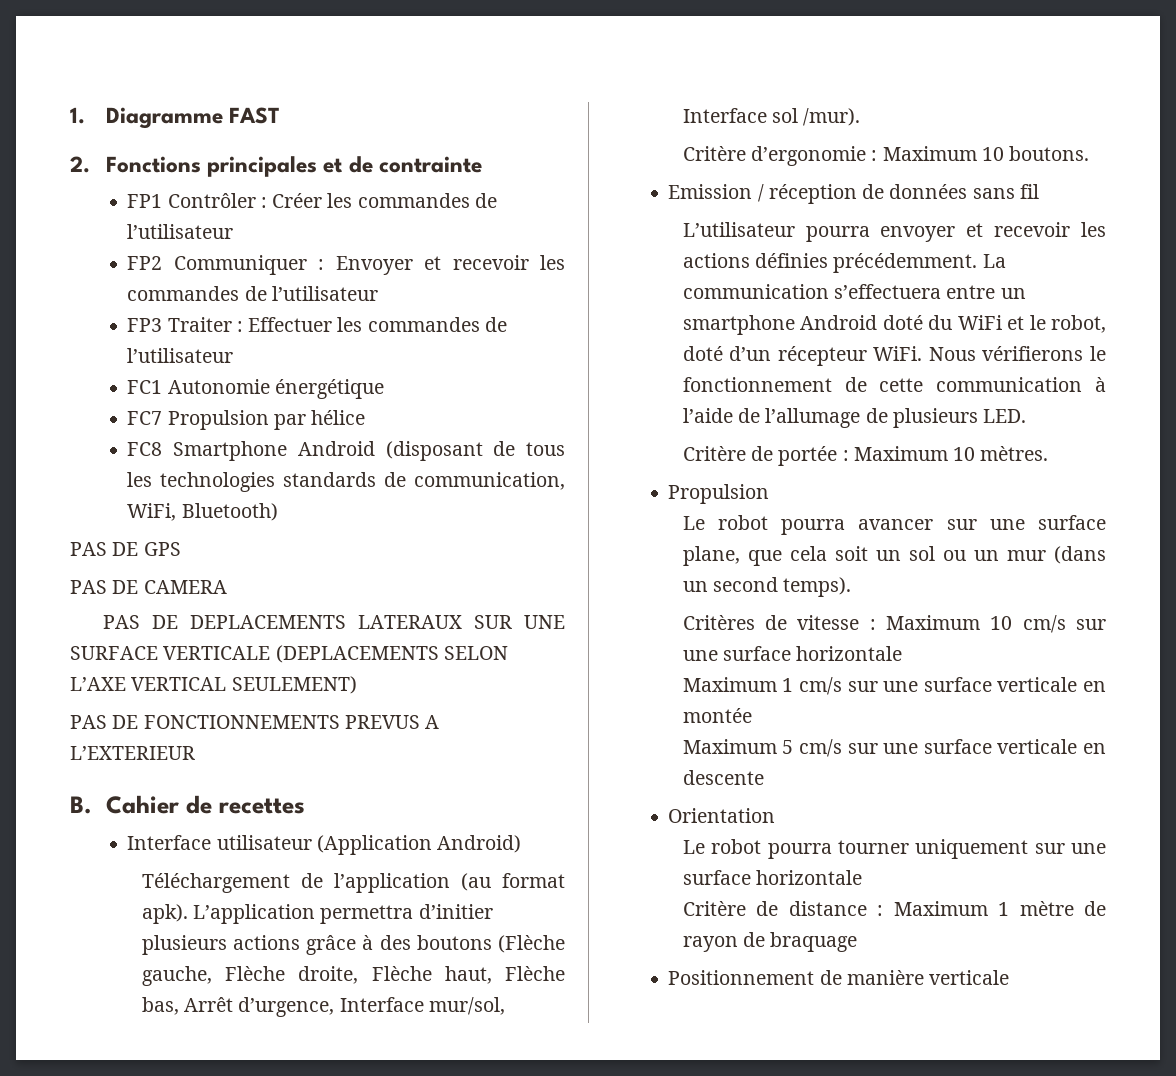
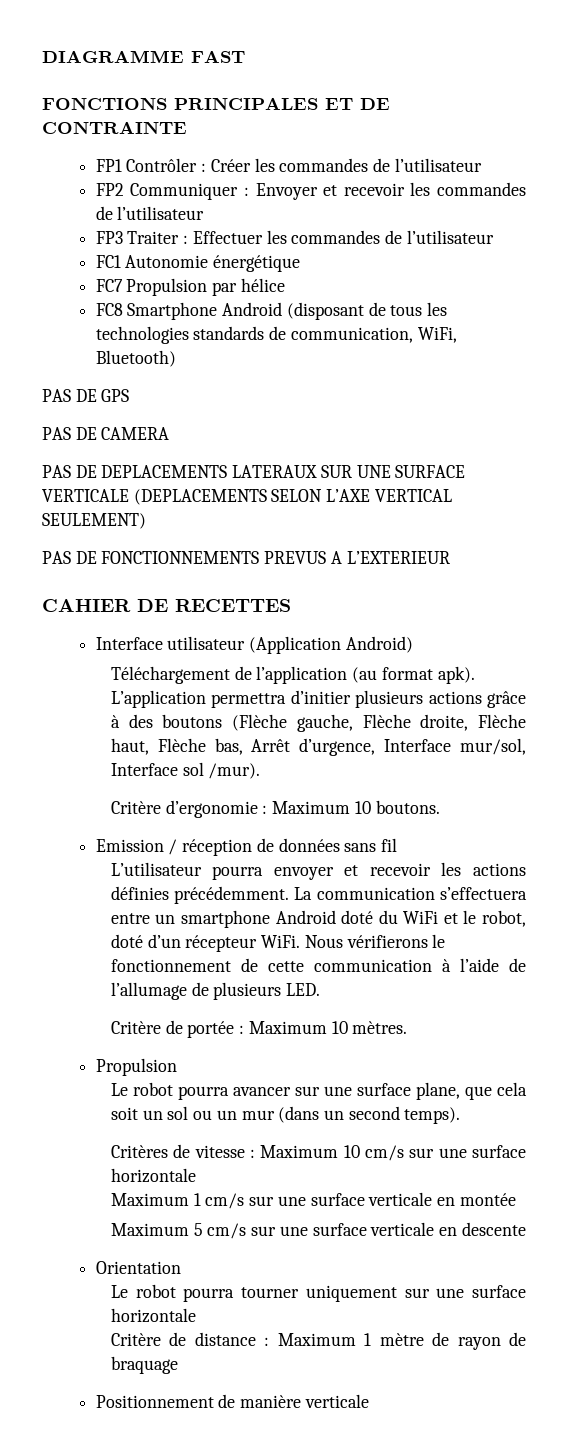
[70,107,223,129] 1. Diagramme -> [42,50,184,63] DIAGRAMME
[70,156,482,177] 2. Fonctions principales et de contrainte -> [42,97,390,110] [42,121,187,134] FONCTIONS PRINCIPALES ET DE CONTRAINTE
[70,795,305,814] B. Cahier de recettes -> [42,599,291,612] CAHIER DE RECETTES

